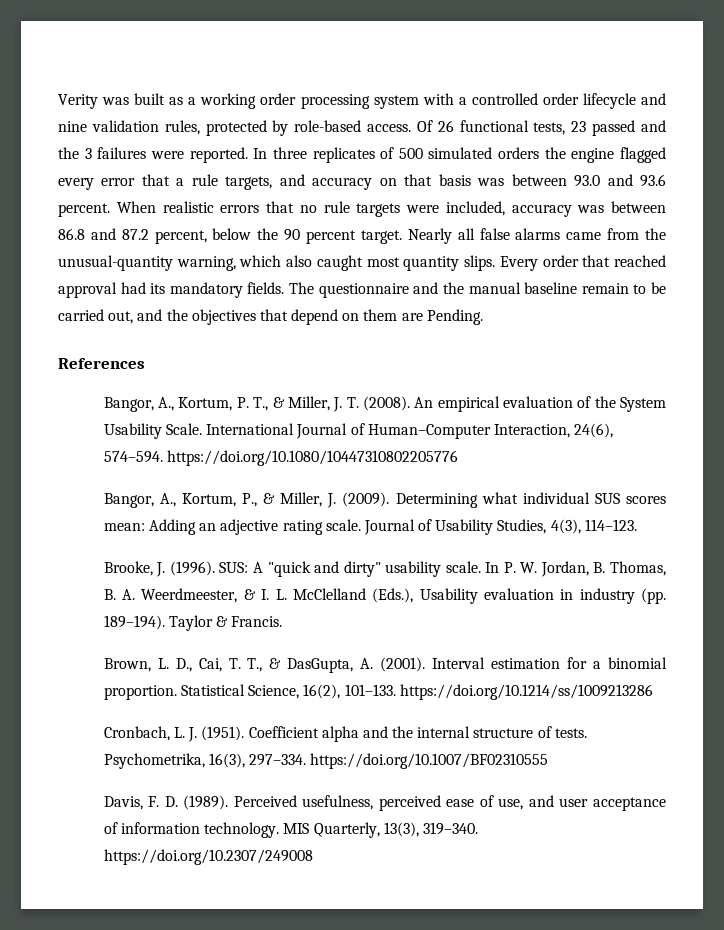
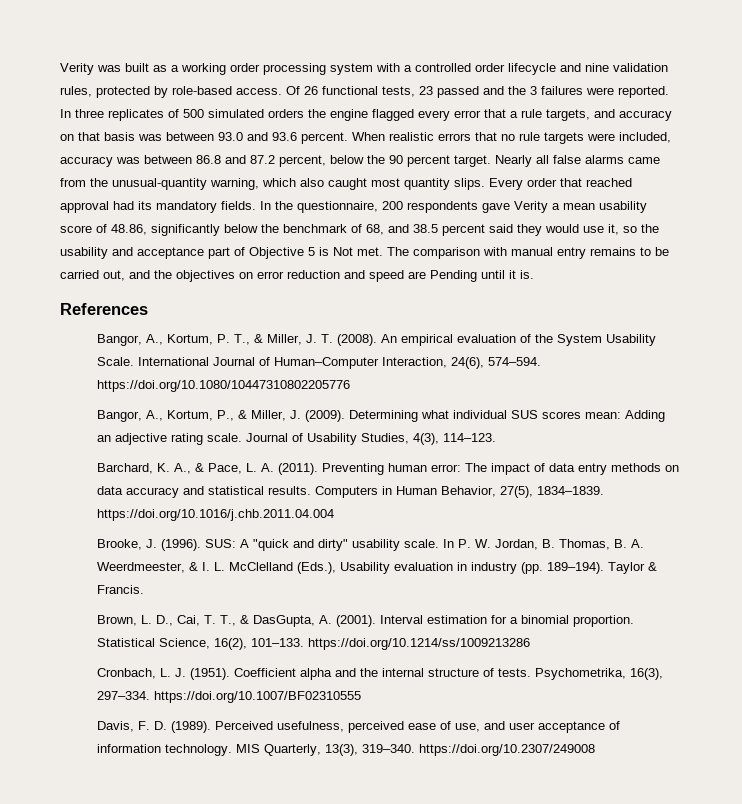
[289,282,629,298] The questionnaire and the manual baseline remain -> [260,201,647,213] [60,224,659,236] [60,247,636,259] In the questionnaire, 200 respondents gave Verity a mean usability score of 48.86, significantly below the benchmark of 68, and 38.5 percent said they would use it, so the usability and acceptance part of Objective 5 is Not met. The comparison with manual entry remains
[259,309,483,325] that depend on them are Pending. -> [239,270,534,282] on error reduction and speed are Pending until it is.
(637, 525) none -> [96,463,679,475] [96,486,604,498] [96,509,334,521] // Barchard, K. A., & Pace, L. A. (2011). Preventing human error: The impact of data entry methods on data accuracy and statistical results. Computers in Human Behavior, 27(5), 1834–1839. https://doi.org/10.1016/j.chb.2011.04.004

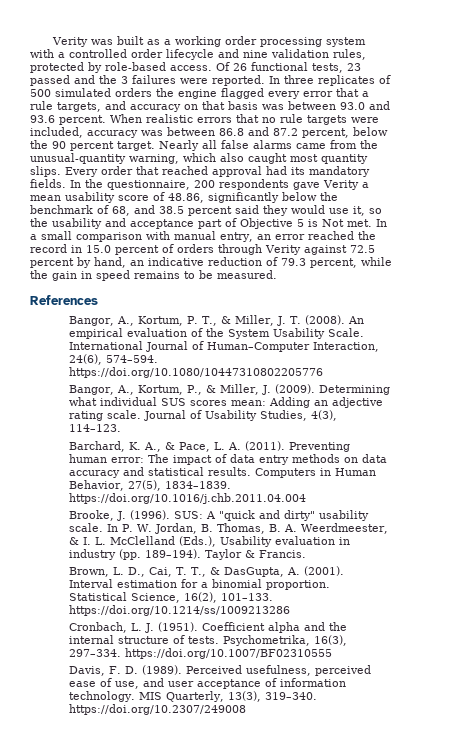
[387,247,669,259] [60,270,534,282] The comparison with manual entry remains to be carried out, and the objectives on error reduction and speed are Pending until it is. -> [376,219,387,227] [30,231,376,242] [30,244,375,255] [30,257,392,268] [30,270,277,281] In a small comparison with manual entry, an error reached the record in 15.0 percent of orders through Verity against 72.5 percent by hand, an indicative reduction of 79.3 percent, while the gain in speed remains to be measured.

